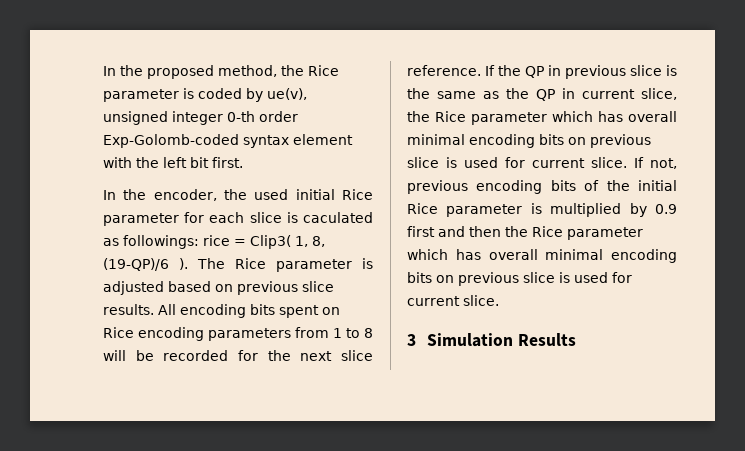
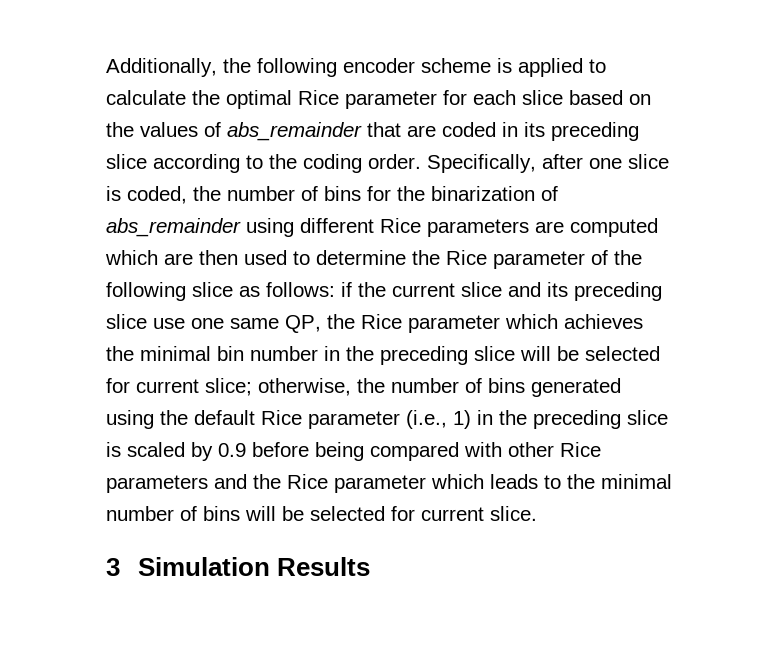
[103,65,339,79] [103,88,307,102] [103,111,298,125] [103,134,353,148] [103,157,243,168] [103,189,335,201] In the proposed method, the Rice parameter is coded by ue(v), unsigned integer 0-th order Exp-Golomb-coded syntax element with the left bit first. // In the encoder, the used initial -> [106,58,606,77] [106,90,292,109] Additionally, the following encoder scheme is applied to calculate the optimal
[286,212,373,223] [103,235,325,249] [103,258,373,272] [103,281,334,295] [103,304,340,318] [103,327,373,341] [103,350,373,361] [407,65,677,79] [407,88,677,101] [407,111,677,125] [407,134,651,148] [407,157,677,169] [407,180,677,194] [407,203,677,217] [407,226,643,240] [407,249,677,263] [407,272,608,286] is caculated as followings: rice = Clip3( 1, 8, (19-QP)/6 ). The Rice parameter is adjusted based on previous slice results. All encoding bits spent on Rice encoding parameters from 1 to 8 will be recorded for the next slice reference. If the QP in previous slice is the same as the QP in current slice, the Rice parameter which has overall minimal encoding bits on previous slice is used for current slice. If not, previous encoding bits of the initial Rice parameter is multiplied by 0.9 first and then the Rice parameter which has overall minimal encoding bits on previous slice is used -> [569,90,651,105] [106,122,639,141] [106,154,669,173] [106,186,558,204] [106,218,658,237] [105,250,642,269] [106,282,662,301] [106,314,643,333] [106,346,660,365] [106,378,621,397] [106,410,668,429] [106,442,601,461] [106,474,672,493] [106,506,385,521] based on the values of abs_remainder that are coded in its preceding slice according to the coding order. Specifically, after one slice is coded, the number of bins for the binarization of abs_remainder using different Rice parameters are computed which are then used to determine the Rice parameter of the following slice as follows: if the current slice and its preceding slice use one same QP, the Rice parameter which achieves the minimal bin number in the preceding slice will be selected for current slice; otherwise, the number of bins generated using the default Rice parameter (i.e., 1) in the preceding slice is scaled by 0.9 before being compared with other Rice parameters and the Rice parameter which leads to the minimal number of bins will be selected

